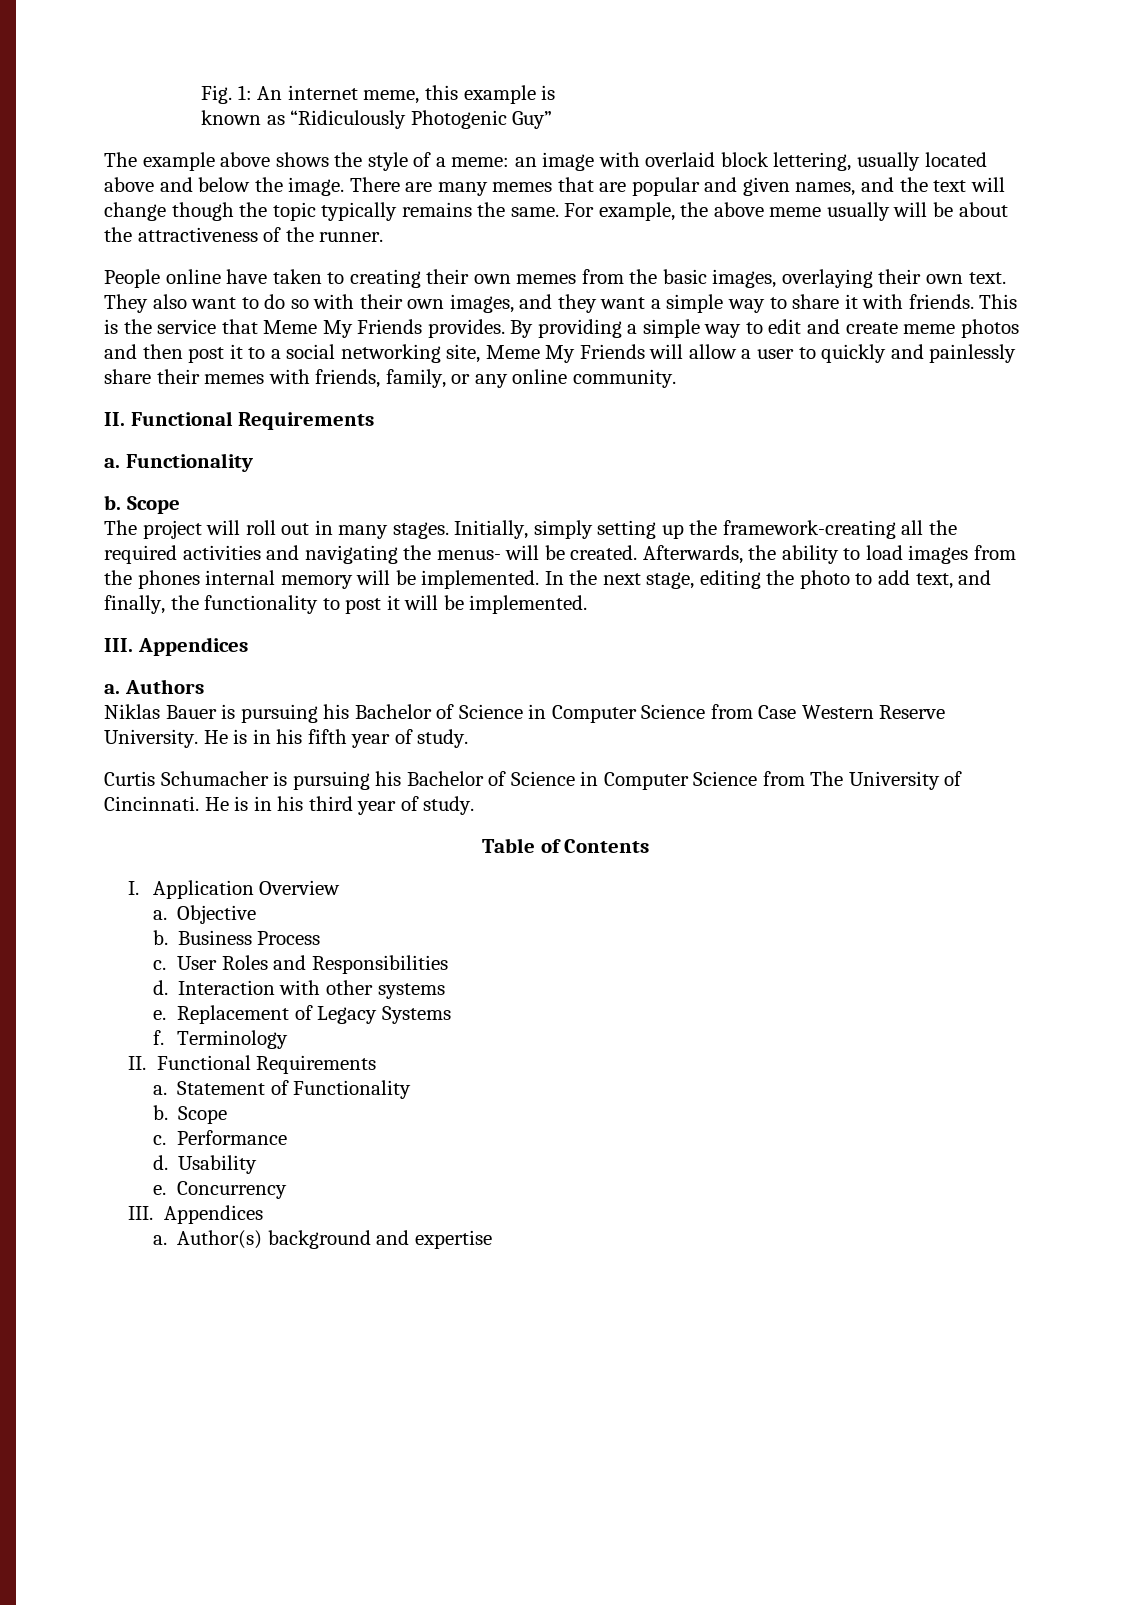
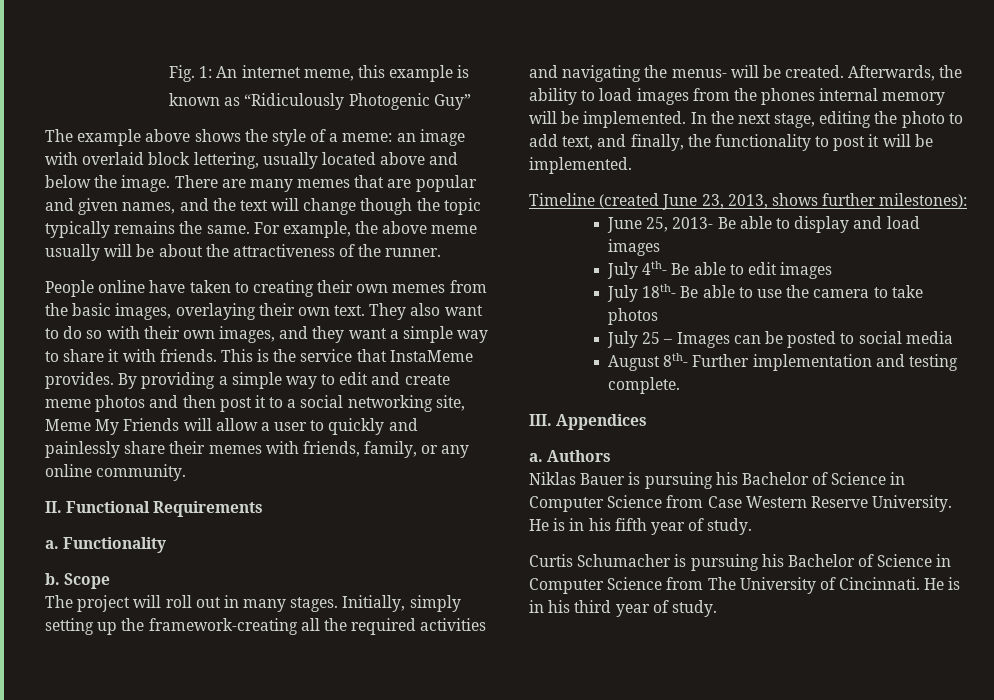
[263,319,423,338] Meme My Friends -> [389,350,473,362] InstaMeme
(588, 604) none -> [529,193,968,210] [607,216,920,233] [608,239,661,256] [607,261,833,279] [607,284,923,302] [608,308,659,325] [607,331,953,348] [608,353,958,371] [608,377,681,394] // Timeline (created June 23, 2013, shows further milestones): // June 25, 2013- Be able to display and load images // July 4th- Be able to edit images // July 18th- Be able to use the camera to take photos // July 25 – Images can be posted to social media // August 8th- Further implementation and testing complete.
[481,838,650,853] [128,880,341,899] [152,905,256,924] [152,930,321,945] [152,955,448,974] [152,980,445,999] [152,1005,451,1024] [152,1030,288,1049] [128,1055,377,1074] [152,1080,412,1099] [152,1105,227,1124] [152,1130,287,1145] [152,1155,257,1174] [152,1181,287,1199] [128,1205,263,1224] [152,1230,492,1249] // Table of Contents // I. Application Overview // a. Objective // b. Business Process // c. User Roles and Responsibilities // d. Interaction with other systems // e. Replacement of Legacy Systems // f. Terminology // II. Functional Requirements // a. Statement of Functionality // b. Scope // c. Performance // d. Usability // e. Concurrency // III. Appendices // a. Author(s) background and expertise -> (717, 608) none

